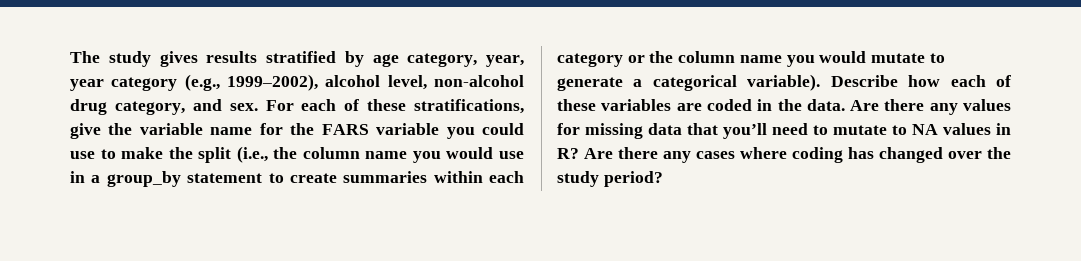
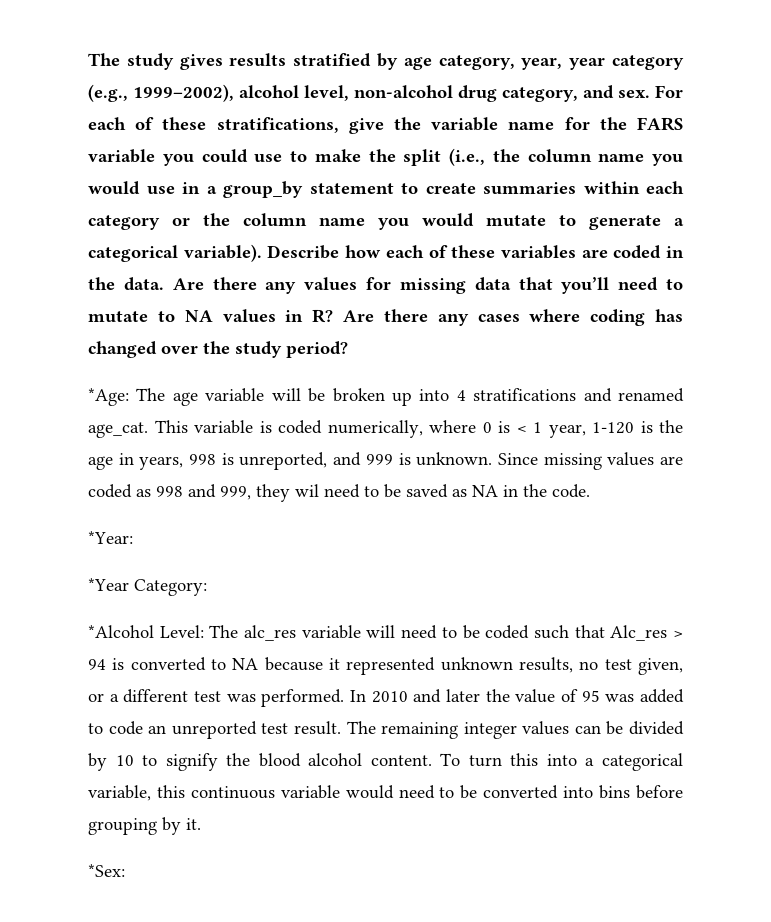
(663, 179) none -> [88,388,685,406] [88,420,683,438] [88,452,683,470] [88,484,590,502] [88,531,133,544] [88,578,207,596] [88,625,683,641] [88,657,683,675] [88,689,685,707] [88,721,684,739] [88,753,684,771] [88,785,684,801] [88,817,201,835] [88,864,125,877] // *Age: The age variable will be broken up into 4 stratifications and renamed age_cat. This variable is coded numerically, where 0 is < 1 year, 1-120 is the age in years, 998 is unreported, and 999 is unknown. Since missing values are coded as 998 and 999, they wil need to be saved as NA in the code. // *Year: // *Year Category: // *Alcohol Level: The alc_res variable will need to be coded such that Alc_res > 94 is converted to NA because it represented unknown results, no test given, or a different test was performed. In 2010 and later the value of 95 was added to code an unreported test result. The remaining integer values can be divided by 10 to signify the blood alcohol content. To turn this into a categorical variable, this continuous variable would need to be converted into bins before grouping by it. // *Sex:

